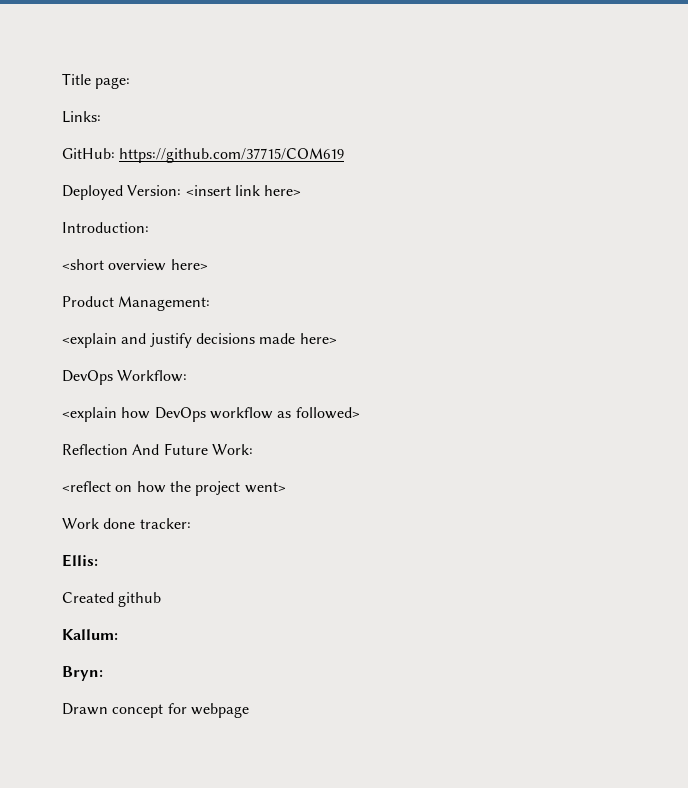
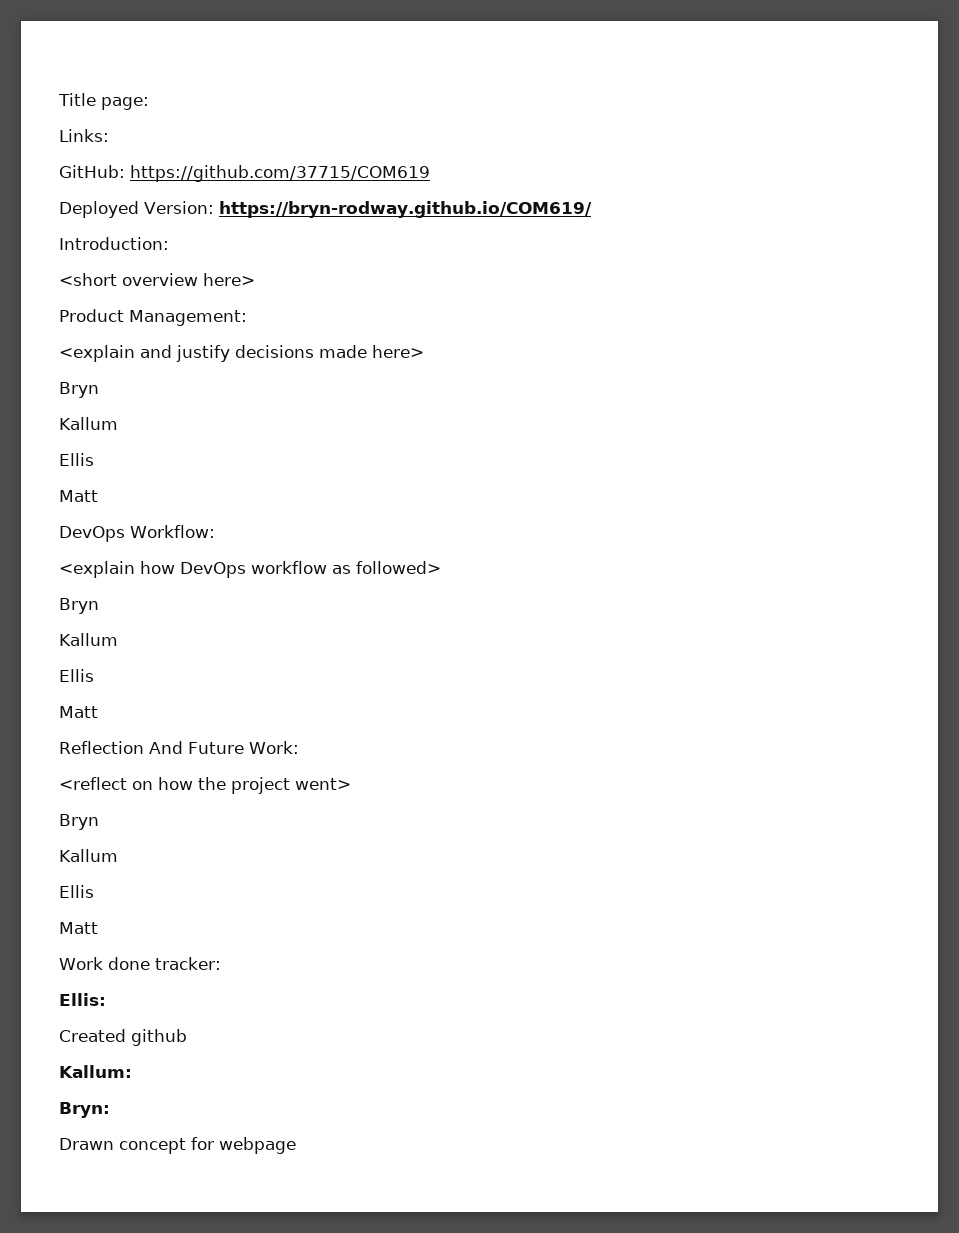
[185,185,302,196] <insert link here> -> [218,201,592,218] https://bryn-rodway.github.io/COM619/
(337, 338) none -> [59,382,99,398] [59,417,118,430] [59,453,94,466] [59,490,98,502] // Bryn // Kallum // Ellis // Matt
(360, 413) none -> [59,598,99,614] [59,633,118,646] [59,669,94,682] [59,706,98,718] // Bryn // Kallum // Ellis // Matt
(286, 487) none -> [59,814,99,830] [59,849,118,862] [59,885,94,898] [59,922,98,934] // Bryn // Kallum // Ellis // Matt

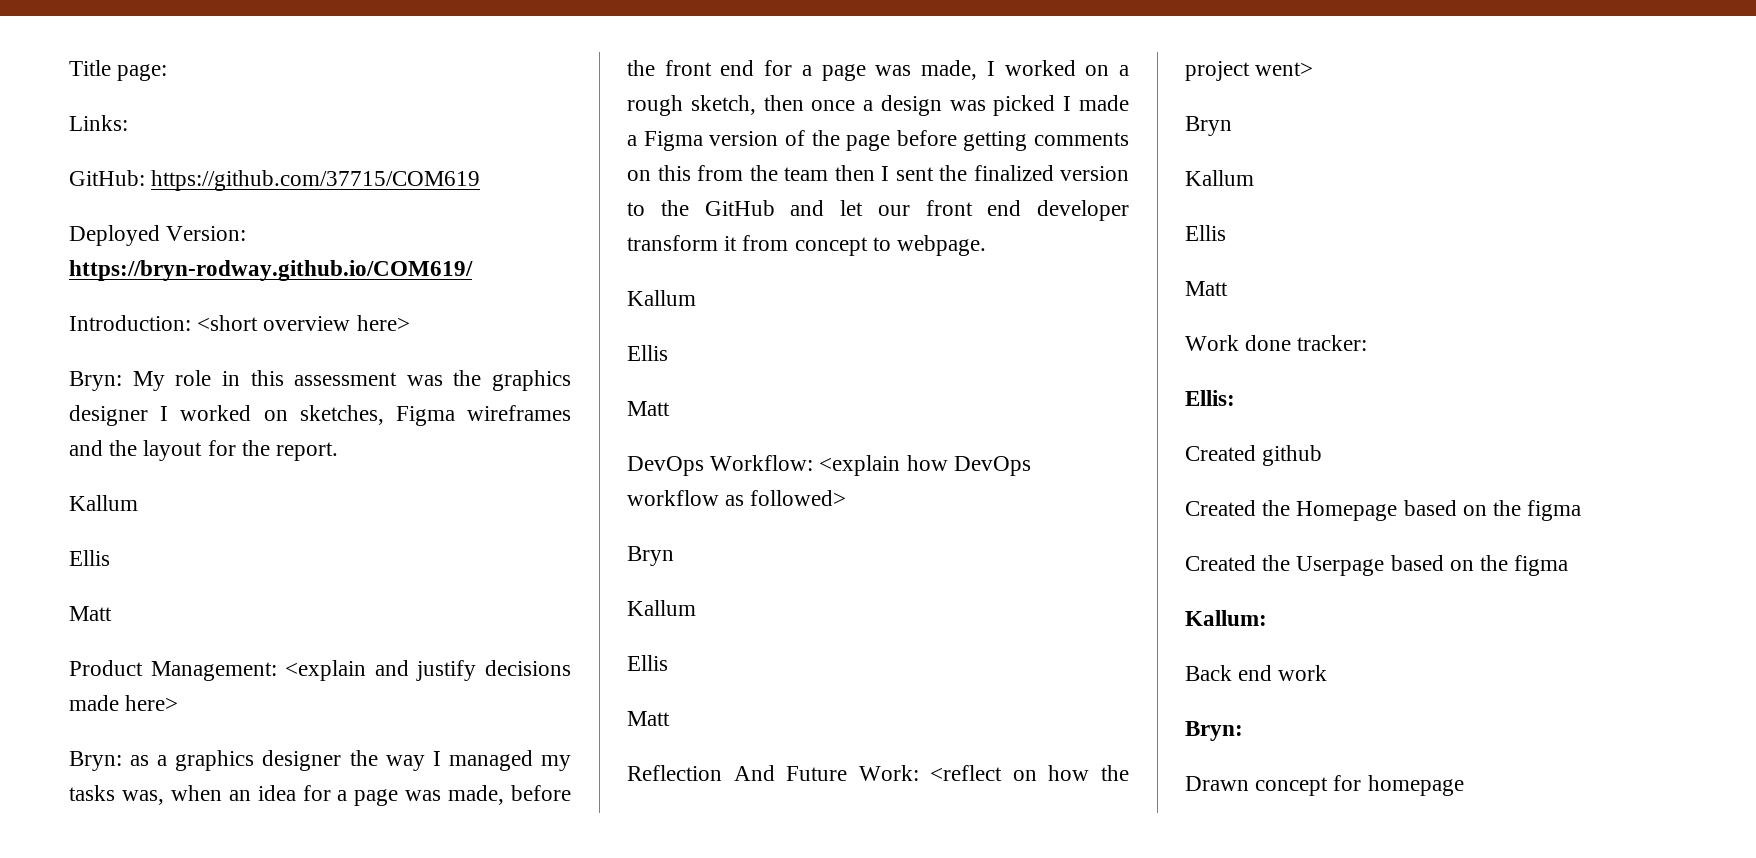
(169, 243) // -> (191, 323) none
(255, 279) none -> [69,370,571,391] [69,405,571,426] [69,440,339,461] [69,495,138,511] [69,550,110,566] [69,606,112,621] // Bryn: My role in this assessment was the graphics designer I worked on sketches, Figma wireframes and the layout for the report. // Kallum // Ellis // Matt
(247, 318) // -> (277, 671) none
[59,382,99,398] Bryn -> [69,750,571,771] [69,785,571,806] [627,60,1129,81] [627,95,1129,116] [627,130,1129,151] [627,165,1129,181] [627,200,1129,221] [627,235,987,256] Bryn: as a graphics designer the way I managed my tasks was, when an idea for a page was made, before the front end for a page was made, I worked on a rough sketch, then once a design was picked I made a Figma version of the page before getting comments on this from the team then I sent the finalized version to the GitHub and let our front end developer transform it from concept to webpage.
(215, 531) // -> (814, 463) none
(299, 747) // -> (919, 773) none
[59,1065,132,1078] Kallum: -> [1185,500,1582,521] [1185,555,1569,576] [1185,610,1267,626] [1185,665,1328,681] Created the Homepage based on the figma // Created the Userpage based on the figma // Kallum: // Back end work
[219,1137,296,1154] webpage -> [1367,775,1464,796] homepage

